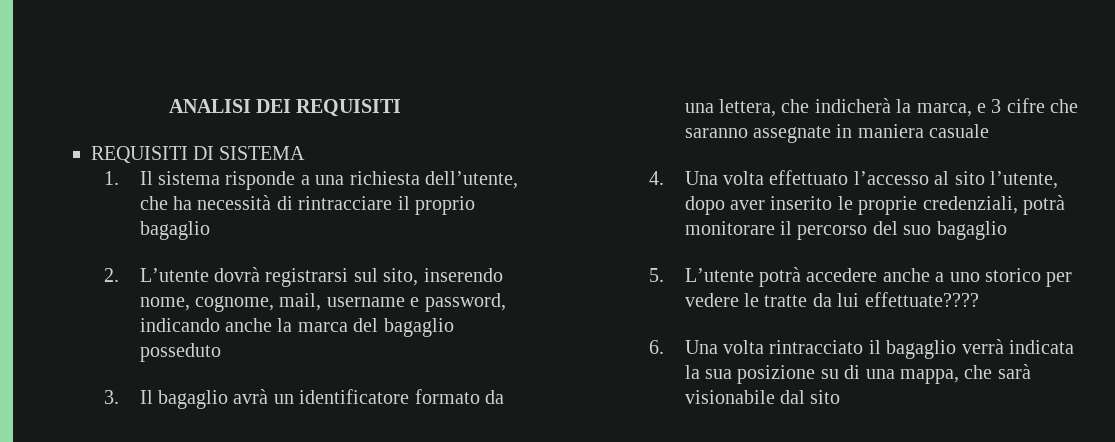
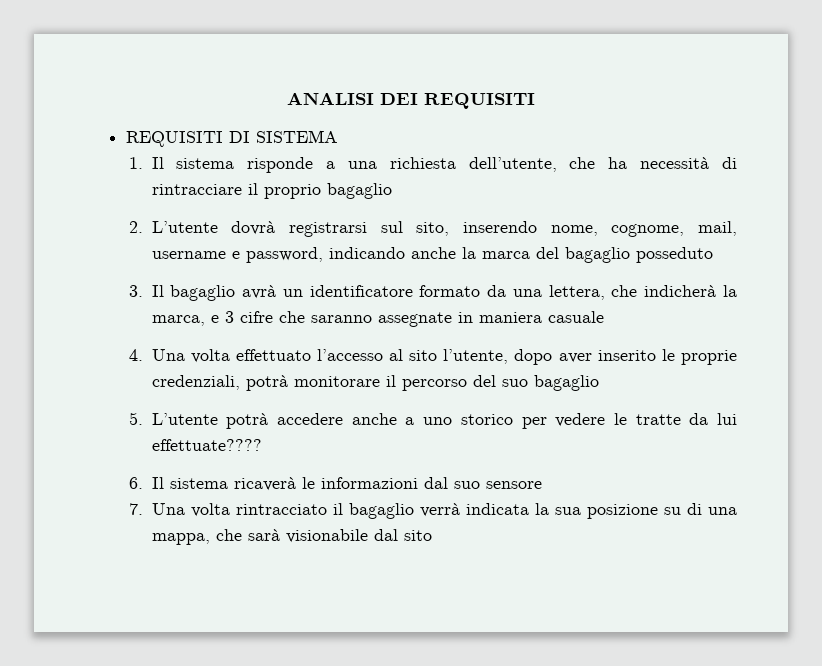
(665, 347) none -> [151,477,542,491] [128,503,143,515] Il sistema ricaverà le informazioni dal suo sensore // 7.

